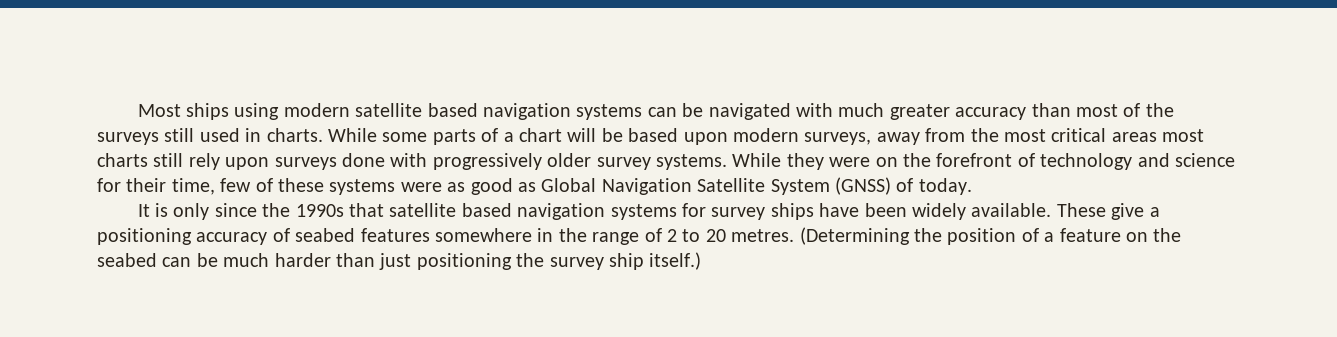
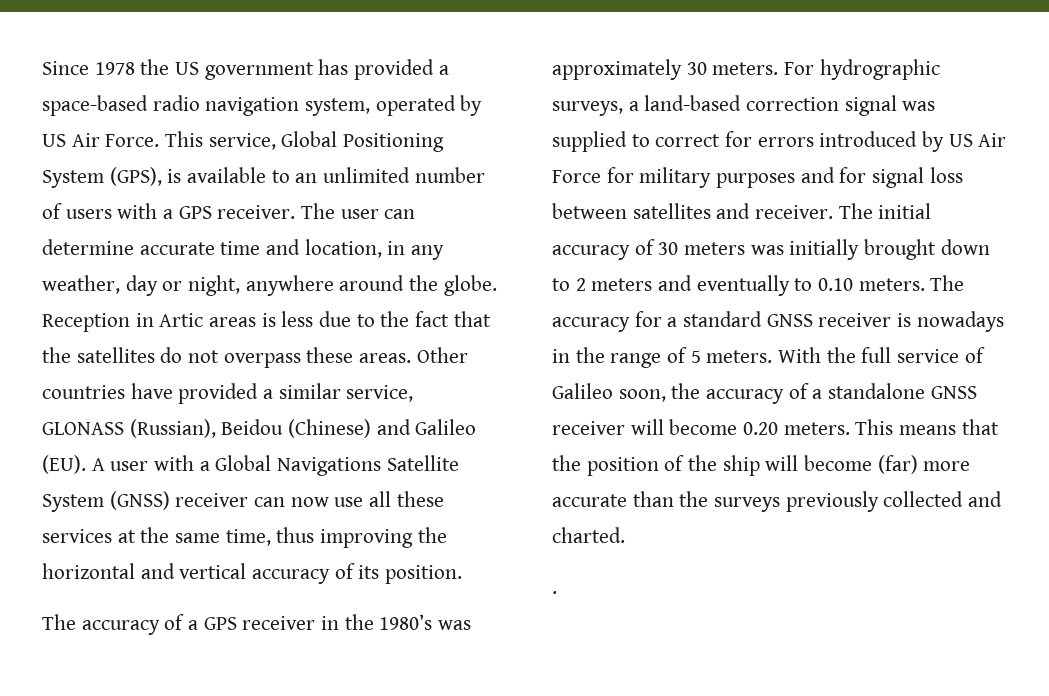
[137,103,1174,120] [97,128,1205,145] [97,153,1235,170] [97,177,972,195] [137,203,1160,220] [97,227,1182,245] [97,252,702,270] Most ships using modern satellite based navigation systems can be navigated with much greater accuracy than most of the surveys still used in charts. While some parts of a chart will be based upon modern surveys, away from the most critical areas most charts still rely upon surveys done with progressively older survey systems. While they were on the forefront of technology and science for their time, few of these systems were as good as Global Navigation Satellite System (GNSS) of today. // It is only since the 1990s that satellite based navigation systems for survey ships have been widely available. These give a positioning accuracy of seabed features somewhere in the range of 2 to 20 metres. (Determining the position of a feature on the seabed can be much harder than just positioning the survey ship itself.) -> [42,59,449,80] [42,95,483,116] [42,131,445,152] [42,167,485,188] [42,203,416,219] [42,239,445,260] [42,275,497,296] [42,311,491,332] [42,347,468,368] [42,383,414,404] [42,419,477,438] [42,455,459,476] [42,491,444,512] [42,527,447,548] [42,563,463,584] [42,614,472,635] [552,59,940,80] [552,95,936,116] [552,131,1007,152] [552,167,963,188] [552,203,932,219] [552,239,990,260] [552,275,965,296] [552,311,1004,332] [552,347,985,368] [552,383,977,404] [552,419,999,435] [552,455,971,476] [552,491,1003,512] [552,527,625,543] [552,591,557,594] Since 1978 the US government has provided a space-based radio navigation system, operated by US Air Force. This service, Global Positioning System (GPS), is available to an unlimited number of users with a GPS receiver. The user can determine accurate time and location, in any weather, day or night, anywhere around the globe. Reception in Artic areas is less due to the fact that the satellites do not overpass these areas. Other countries have provided a similar service, GLONASS (Russian), Beidou (Chinese) and Galileo (EU). A user with a Global Navigations Satellite System (GNSS) receiver can now use all these services at the same time, thus improving the horizontal and vertical accuracy of its position. // The accuracy of a GPS receiver in the 1980’s was approximately 30 meters. For hydrographic surveys, a land-based correction signal was supplied to correct for errors introduced by US Air Force for military purposes and for signal loss between satellites and receiver. The initial accuracy of 30 meters was initially brought down to 2 meters and eventually to 0.10 meters. The accuracy for a standard GNSS receiver is nowadays in the range of 5 meters. With the full service of Galileo soon, the accuracy of a standalone GNSS receiver will become 0.20 meters. This means that the position of the ship will become (far) more accurate than the surveys previously collected and charted. // .

